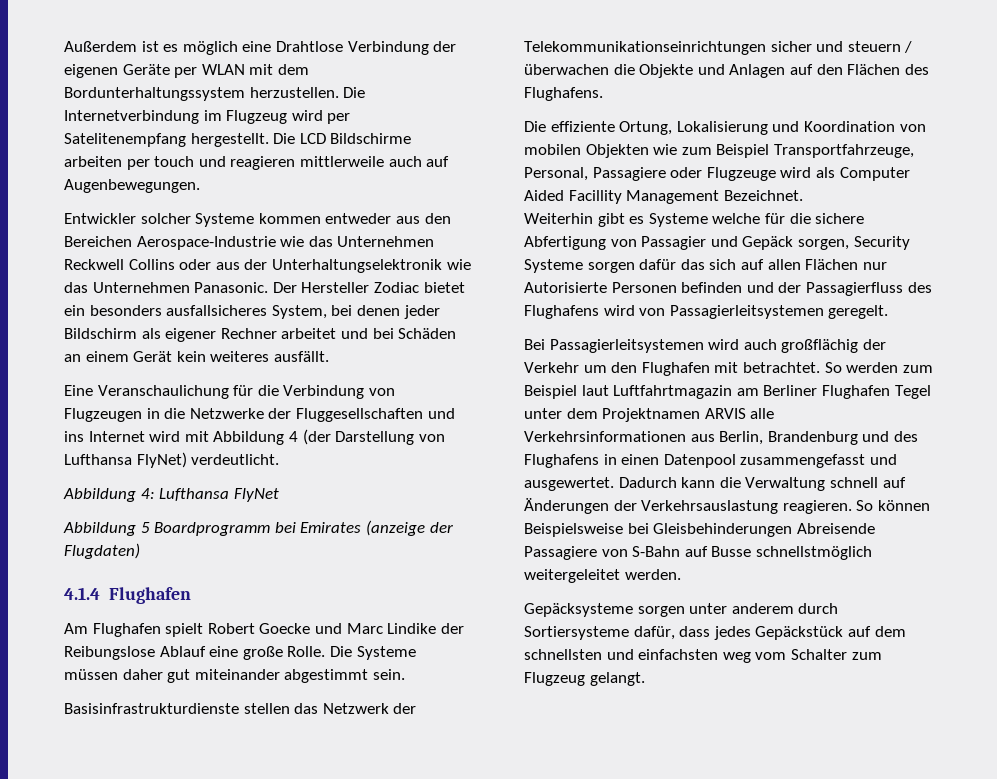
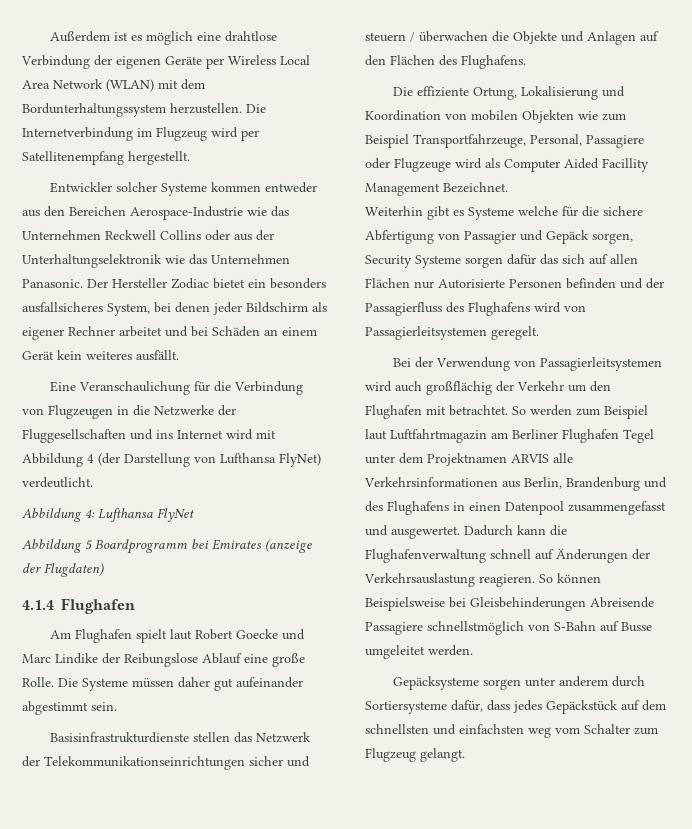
[275,41,343,52] Drahtlose -> [225,31,278,42] drahtlose
[201,64,245,75] WLAN -> [228,55,310,65] [22,79,154,92] Wireless Local Area Network (WLAN)
[64,133,186,147] Satelitenempfang -> [22,151,124,165] Satellitenempfang
[273,133,412,144] [64,156,450,170] [64,179,200,193] Die LCD Bildschirme arbeiten per touch und reagieren mittlerweile auch auf Augenbewegungen. -> (190, 158) none
(204, 630) none -> [170,629,193,640] laut
[194,669,280,680] miteinander -> [236,677,303,688] aufeinander
(545, 344) none -> [415,357,537,371] der Verwendung von
[745,477,826,491] Verwaltung -> [365,549,486,563] Flughafenverwaltung
(597, 553) none -> [427,621,524,635] schnellstmöglich
[755,546,872,560] [524,569,620,583] schnellstmöglich weitergeleitet -> [365,645,425,659] umgeleitet

